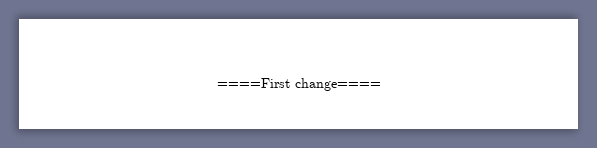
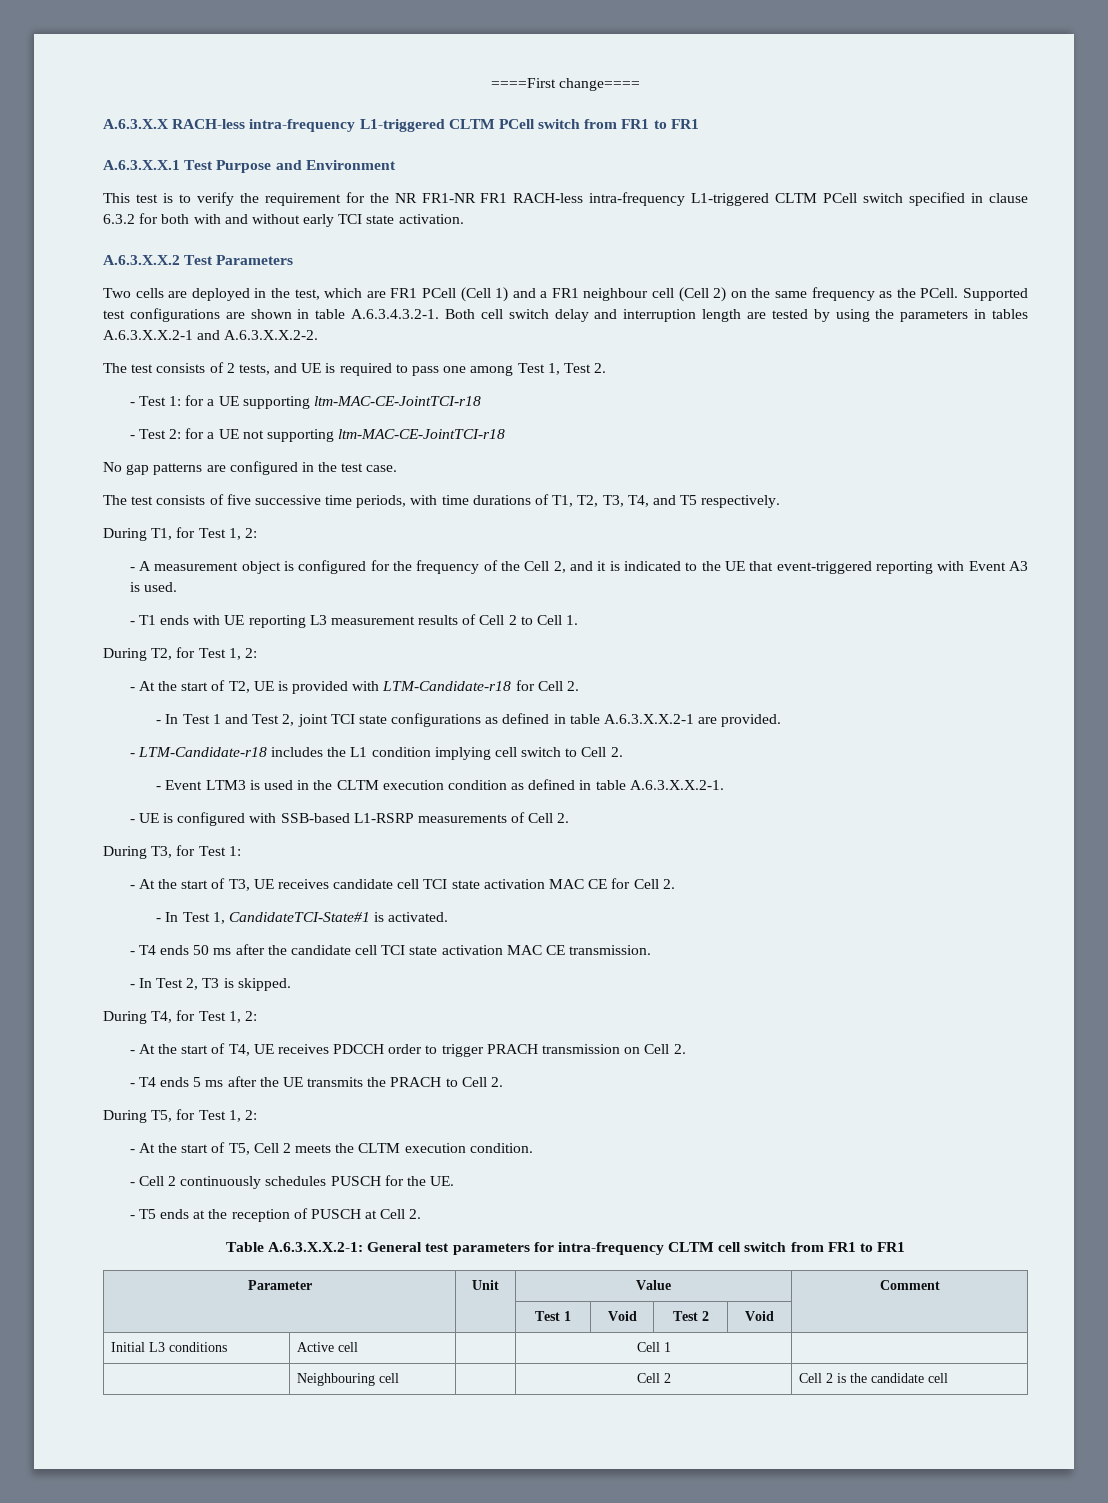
(381, 84) none -> [103,119,699,132] [103,160,396,173] [103,192,1029,206] [103,213,464,227] [103,255,294,265] [103,287,1029,302] [103,308,1029,322] [103,330,319,340] [103,362,607,376] [129,395,481,409] [129,428,506,442] [103,461,398,475] [103,494,781,508] [103,527,257,541] [129,560,1029,574] [129,582,177,592] [129,614,579,628] [103,647,257,661] [129,680,580,694] [156,713,782,727] [129,747,623,760] [156,779,724,790] [129,812,570,826] [103,845,241,859] [129,878,675,891] [156,912,449,924] [129,944,652,955] [129,978,291,991] [103,1010,257,1024] [129,1043,686,1057] [129,1076,504,1087] [103,1109,257,1123] [129,1142,533,1155] [129,1175,455,1189] [129,1208,422,1222] [225,1242,906,1255] [247,1280,312,1290] [472,1280,499,1290] [636,1280,671,1290] [879,1280,940,1290] [535,1311,571,1321] [607,1311,637,1321] [672,1311,709,1321] [745,1311,774,1321] [110,1342,227,1352] [296,1342,358,1352] [636,1342,671,1352] [296,1373,399,1386] [636,1373,671,1383] [798,1373,948,1383] // A.6.3.X.X RACH-less intra-frequency L1-triggered CLTM PCell switch from FR1 to FR1 // A.6.3.X.X.1 Test Purpose and Environment // This test is to verify the requirement for the NR FR1-NR FR1 RACH-less intra-frequency L1-triggered CLTM PCell switch specified in clause 6.3.2 for both with and without early TCI state activation. // A.6.3.X.X.2 Test Parameters // Two cells are deployed in the test, which are FR1 PCell (Cell 1) and a FR1 neighbour cell (Cell 2) on the same frequency as the PCell. Supported test configurations are shown in table A.6.3.4.3.2-1. Both cell switch delay and interruption length are tested by using the parameters in tables A.6.3.X.X.2-1 and A.6.3.X.X.2-2. // The test consists of 2 tests, and UE is required to pass one among Test 1, Test 2. // - Test 1: for a UE supporting ltm-MAC-CE-JointTCI-r18 // - Test 2: for a UE not supporting ltm-MAC-CE-JointTCI-r18 // No gap patterns are configured in the test case. // The test consists of five successive time periods, with time durations of T1, T2, T3, T4, and T5 respectively. // During T1, for Test 1, 2: // - A measurement object is configured for the frequency of the Cell 2, and it is indicated to the UE that event-triggered reporting with Event A3 is used. // - T1 ends with UE reporting L3 measurement results of Cell 2 to Cell 1. // During T2, for Test 1, 2: // - At the start of T2, UE is provided with LTM-Candidate-r18 for Cell 2. // - In Test 1 and Test 2, joint TCI state configurations as defined in table A.6.3.X.X.2-1 are provided. // - LTM-Candidate-r18 includes the L1 condition implying cell switch to Cell 2. // - Event LTM3 is used in the CLTM execution condition as defined in table A.6.3.X.X.2-1. // - UE is configured with SSB-based L1-RSRP measurements of Cell 2. // During T3, for Test 1: // - At the start of T3, UE receives candidate cell TCI state activation MAC CE for Cell 2. // - In Test 1, CandidateTCI-State#1 is activated. // - T4 ends 50 ms after the candidate cell TCI state activation MAC CE transmission. // - In Test 2, T3 is skipped. // During T4, for Test 1, 2: // - At the start of T4, UE receives PDCCH order to trigger PRACH transmission on Cell 2. // - T4 ends 5 ms after the UE transmits the PRACH to Cell 2. // During T5, for Test 1, 2: // - At the start of T5, Cell 2 meets the CLTM execution condition. // - Cell 2 continuously schedules PUSCH for the UE. // - T5 ends at the reception of PUSCH at Cell 2. // Table A.6.3.X.X.2-1: General test parameters for intra-frequency CLTM cell switch from FR1 to FR1 // Parameter | Unit | Value | Comment // | | Test 1 | Void | Test 2 | Void | // Initial L3 conditions | Active cell | | Cell 1 | // | Neighbouring cell | | Cell 2 | Cell 2 is the candidate cell

